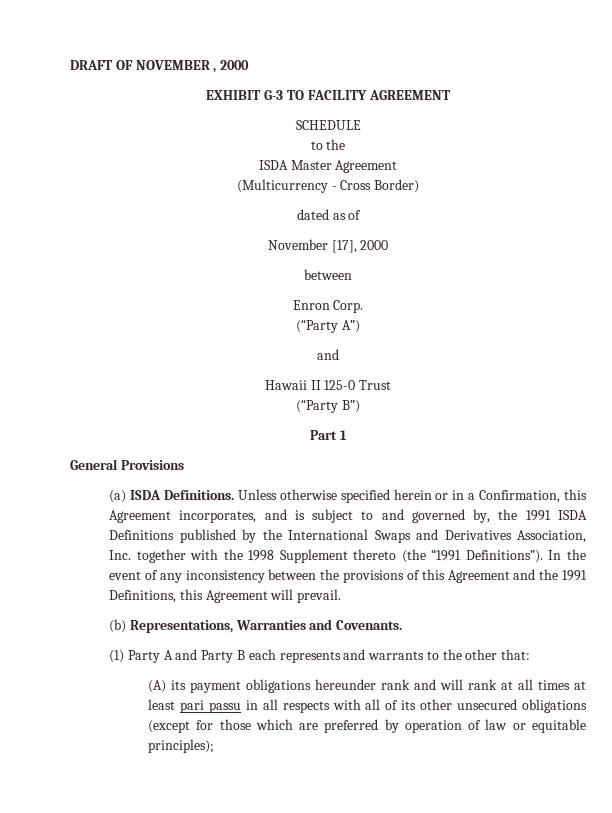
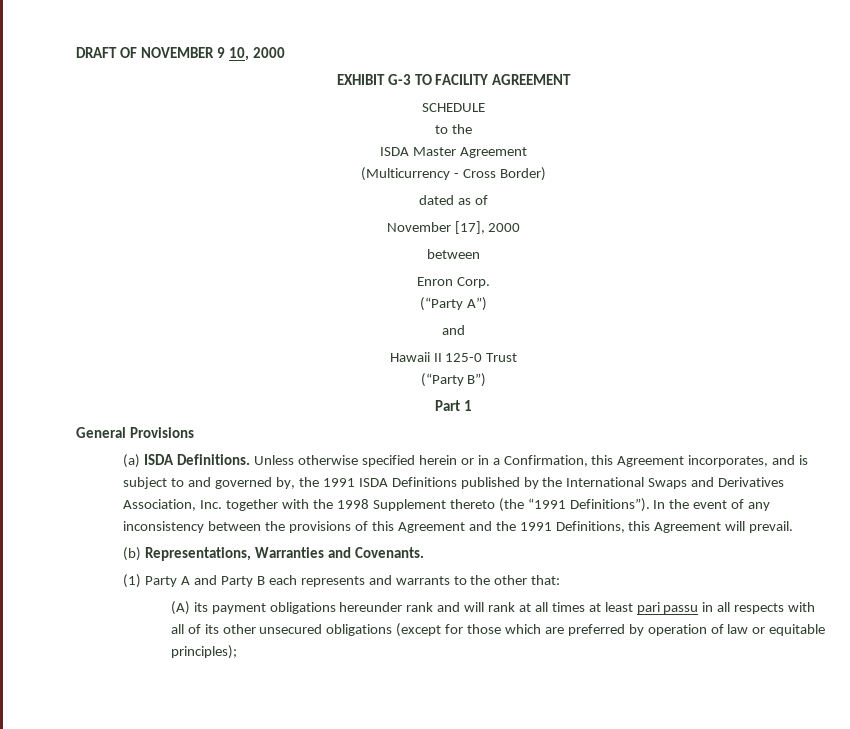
[213,68,217,73] , -> [216,47,249,61] 9 10,

